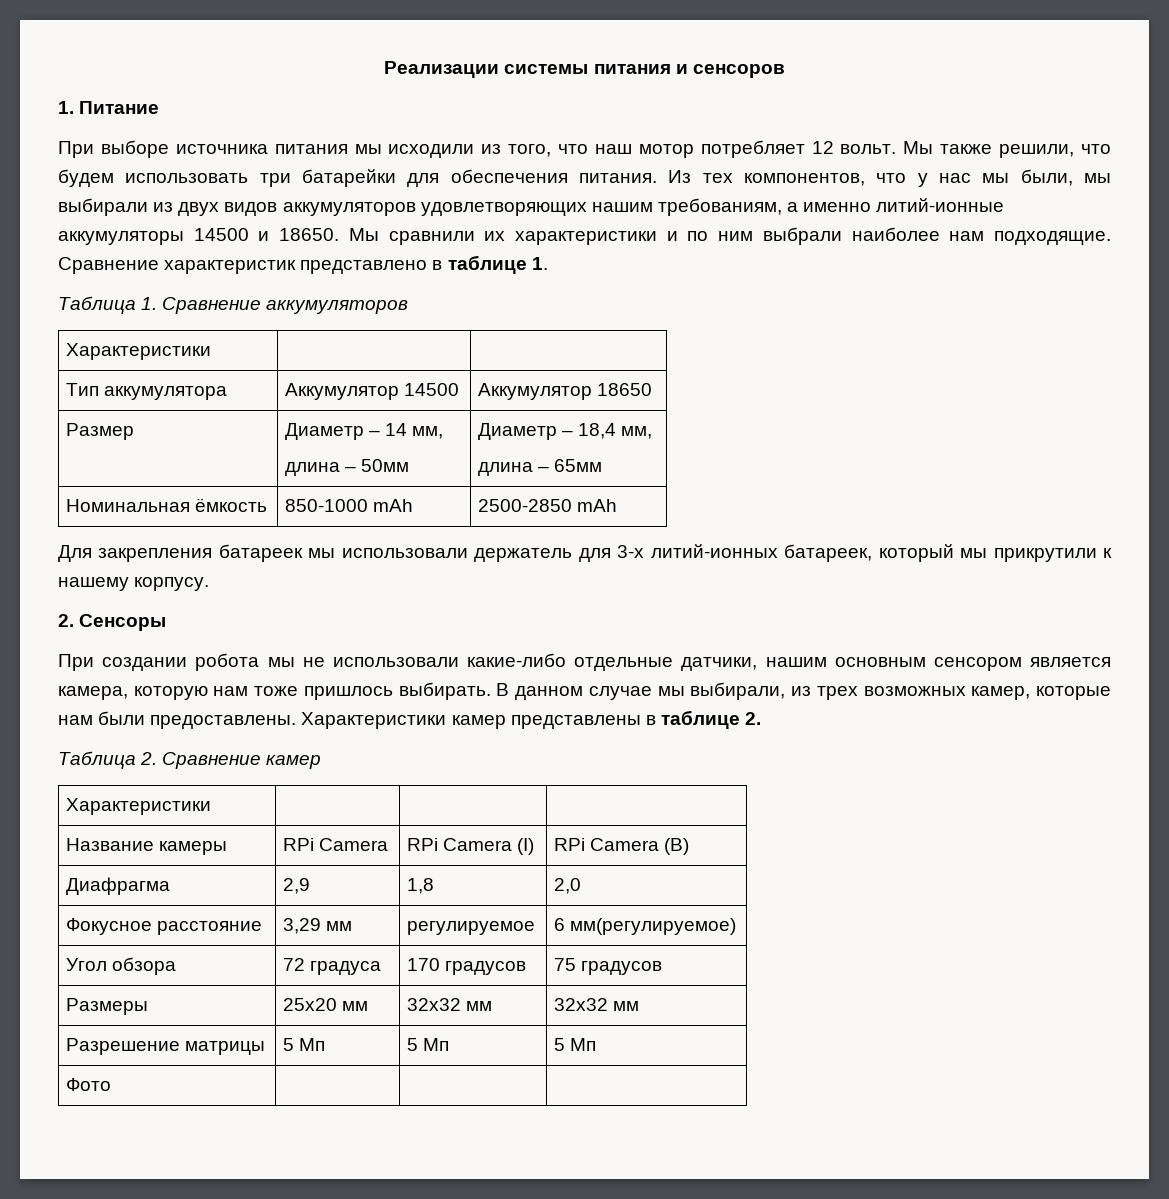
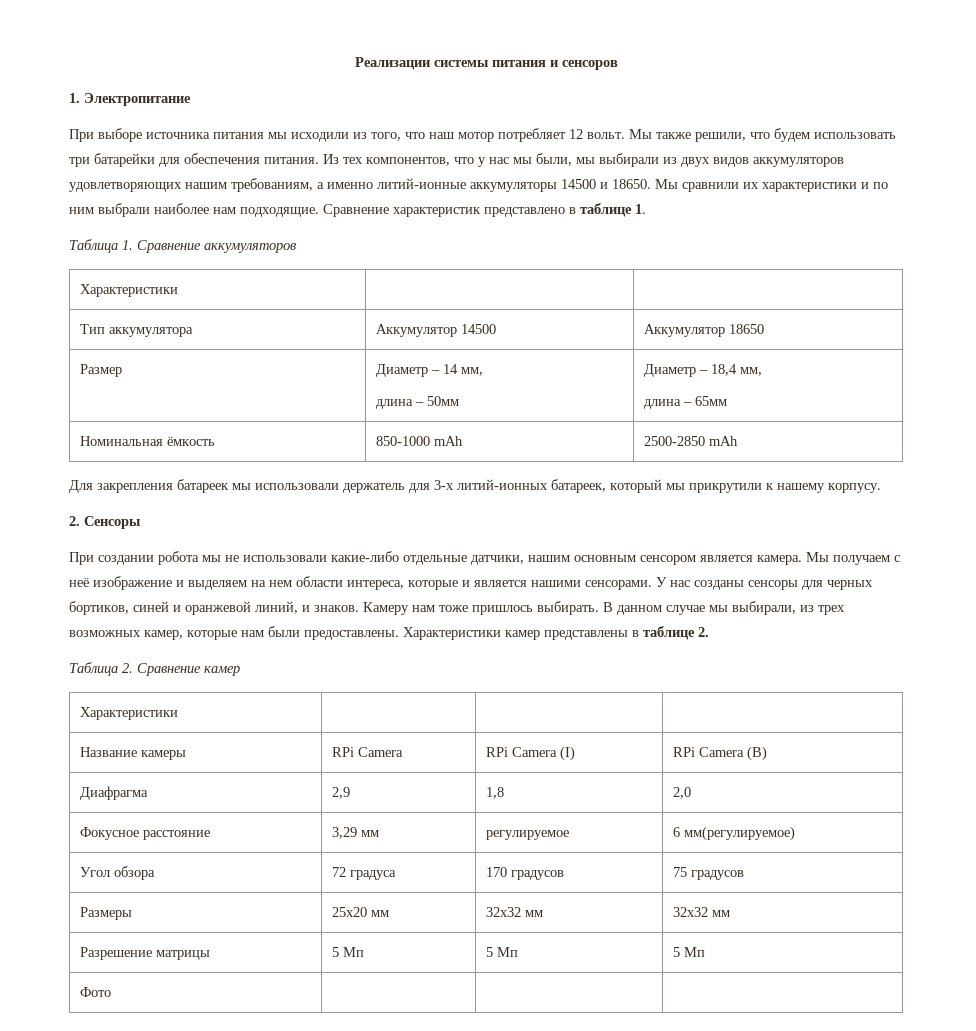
[79,101,160,114] Питание -> [84,93,191,106] Электропитание
[58,686,208,700] камера, которую -> [757,552,900,565] [69,576,873,590] [69,601,409,615] камера. Мы получаем с неё изображение и выделяем на нем области интереса, которые и является нашими сенсорами. У нас созданы сенсоры для черных бортиков, синей и оранжевой линий, и знаков. Камеру

